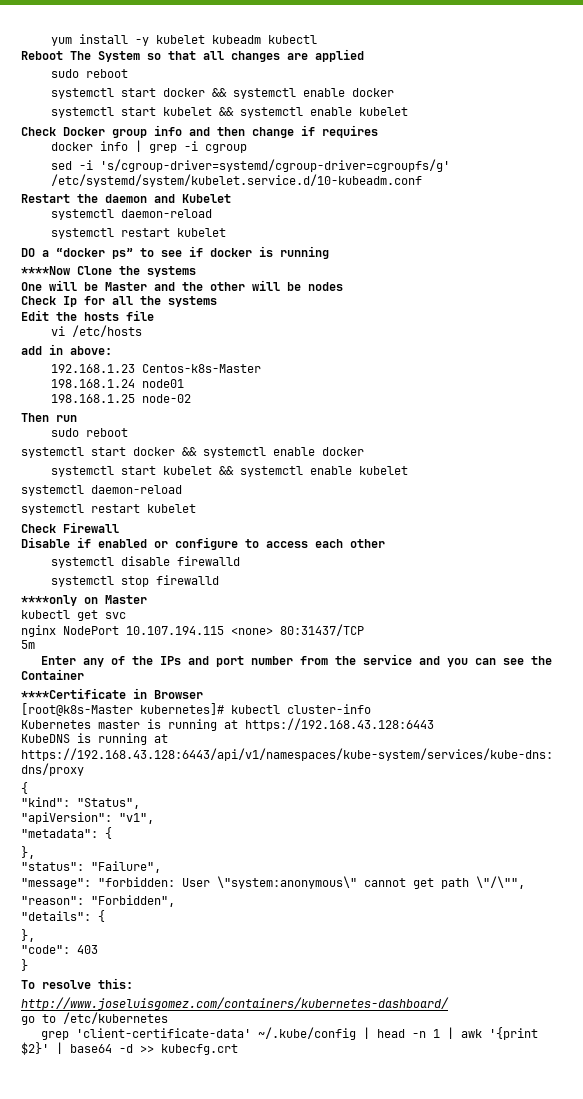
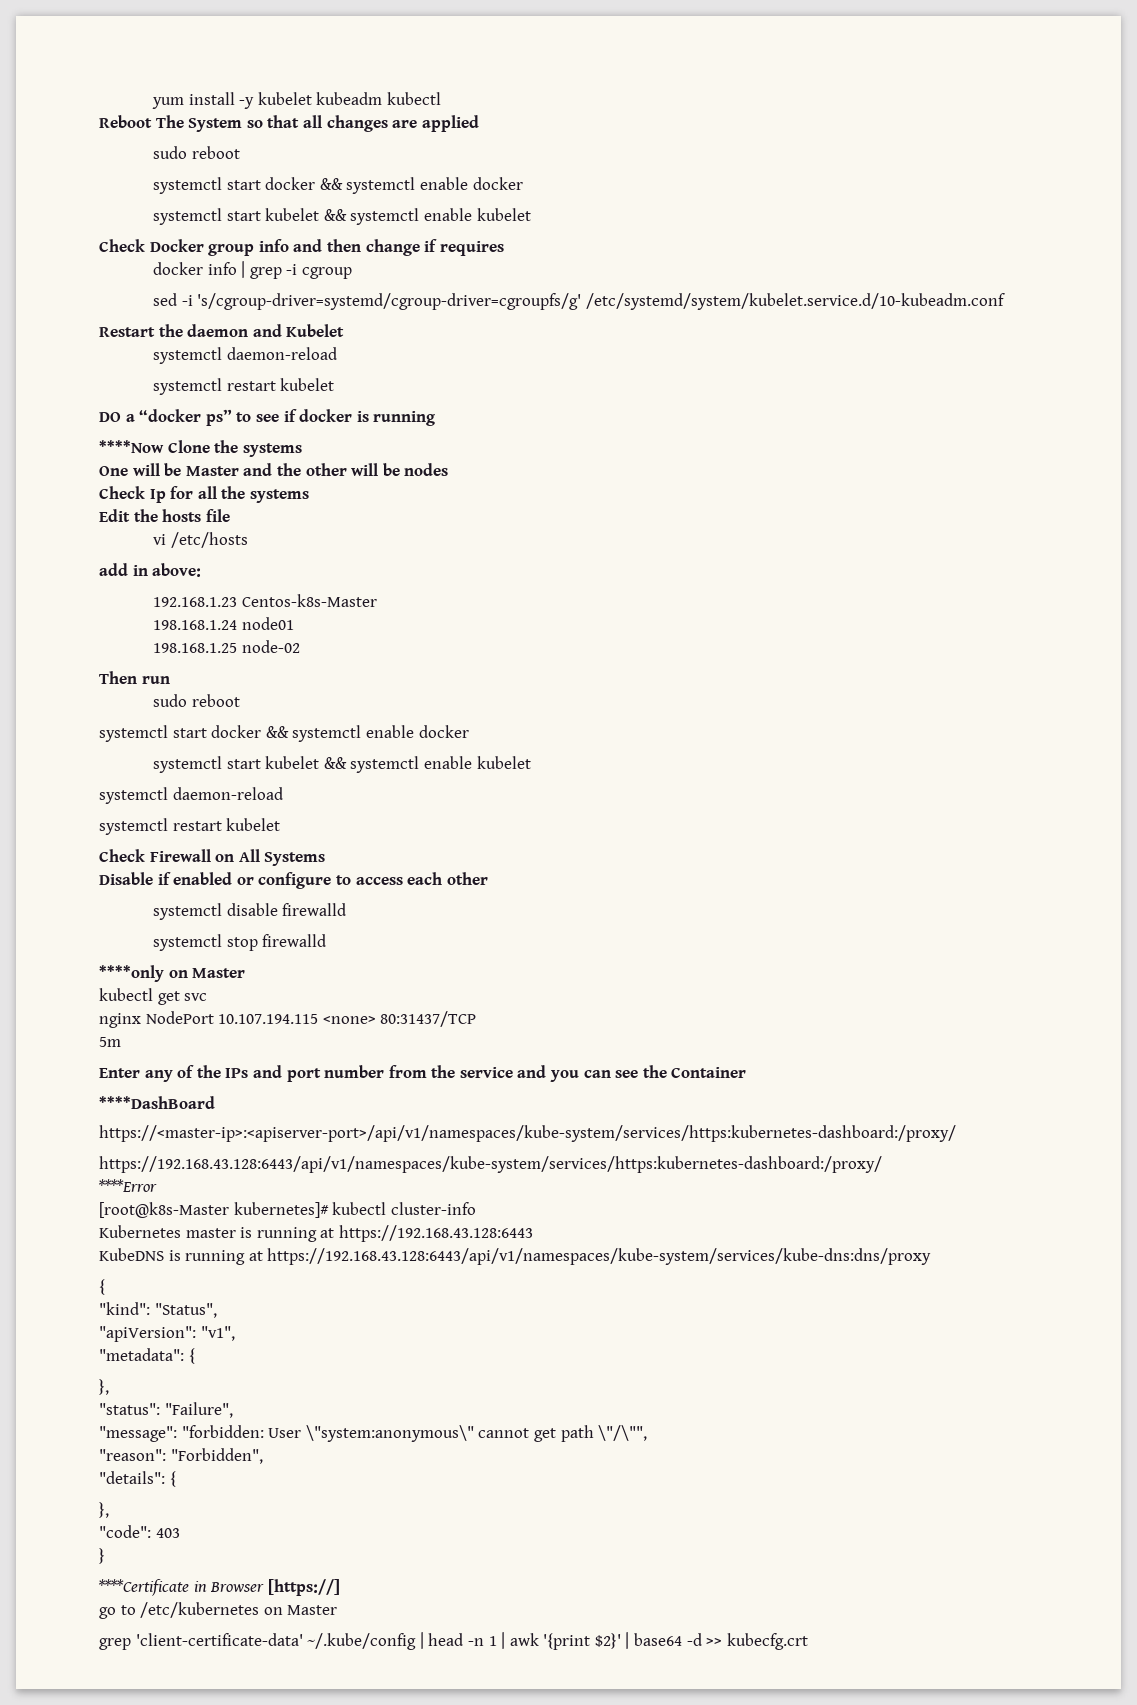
(119, 527) none -> [215,849,326,866] on All Systems
[21,688,203,699] ****Certificate in Browser -> [99,1096,215,1109] [99,1125,956,1142] [99,1156,882,1173] [98,1179,157,1192] ****DashBoard // https://<master-ip>:<apiserver-port>/api/v1/namespaces/kube-system/services/https:kubernetes-dashboard:/proxy/ // https://192.168.43.128:6443/api/v1/namespaces/kube-system/services/https:kubernetes-dashboard:/proxy/ // ****Error
[21,978,133,989] [21,997,449,1010] To resolve this: // http://www.joseluisgomez.com/containers/kubernetes-dashboard/ -> [98,1579,340,1596] ****Certificate in Browser [https://]
(168, 1018) none -> [263,1605,338,1615] on Master

